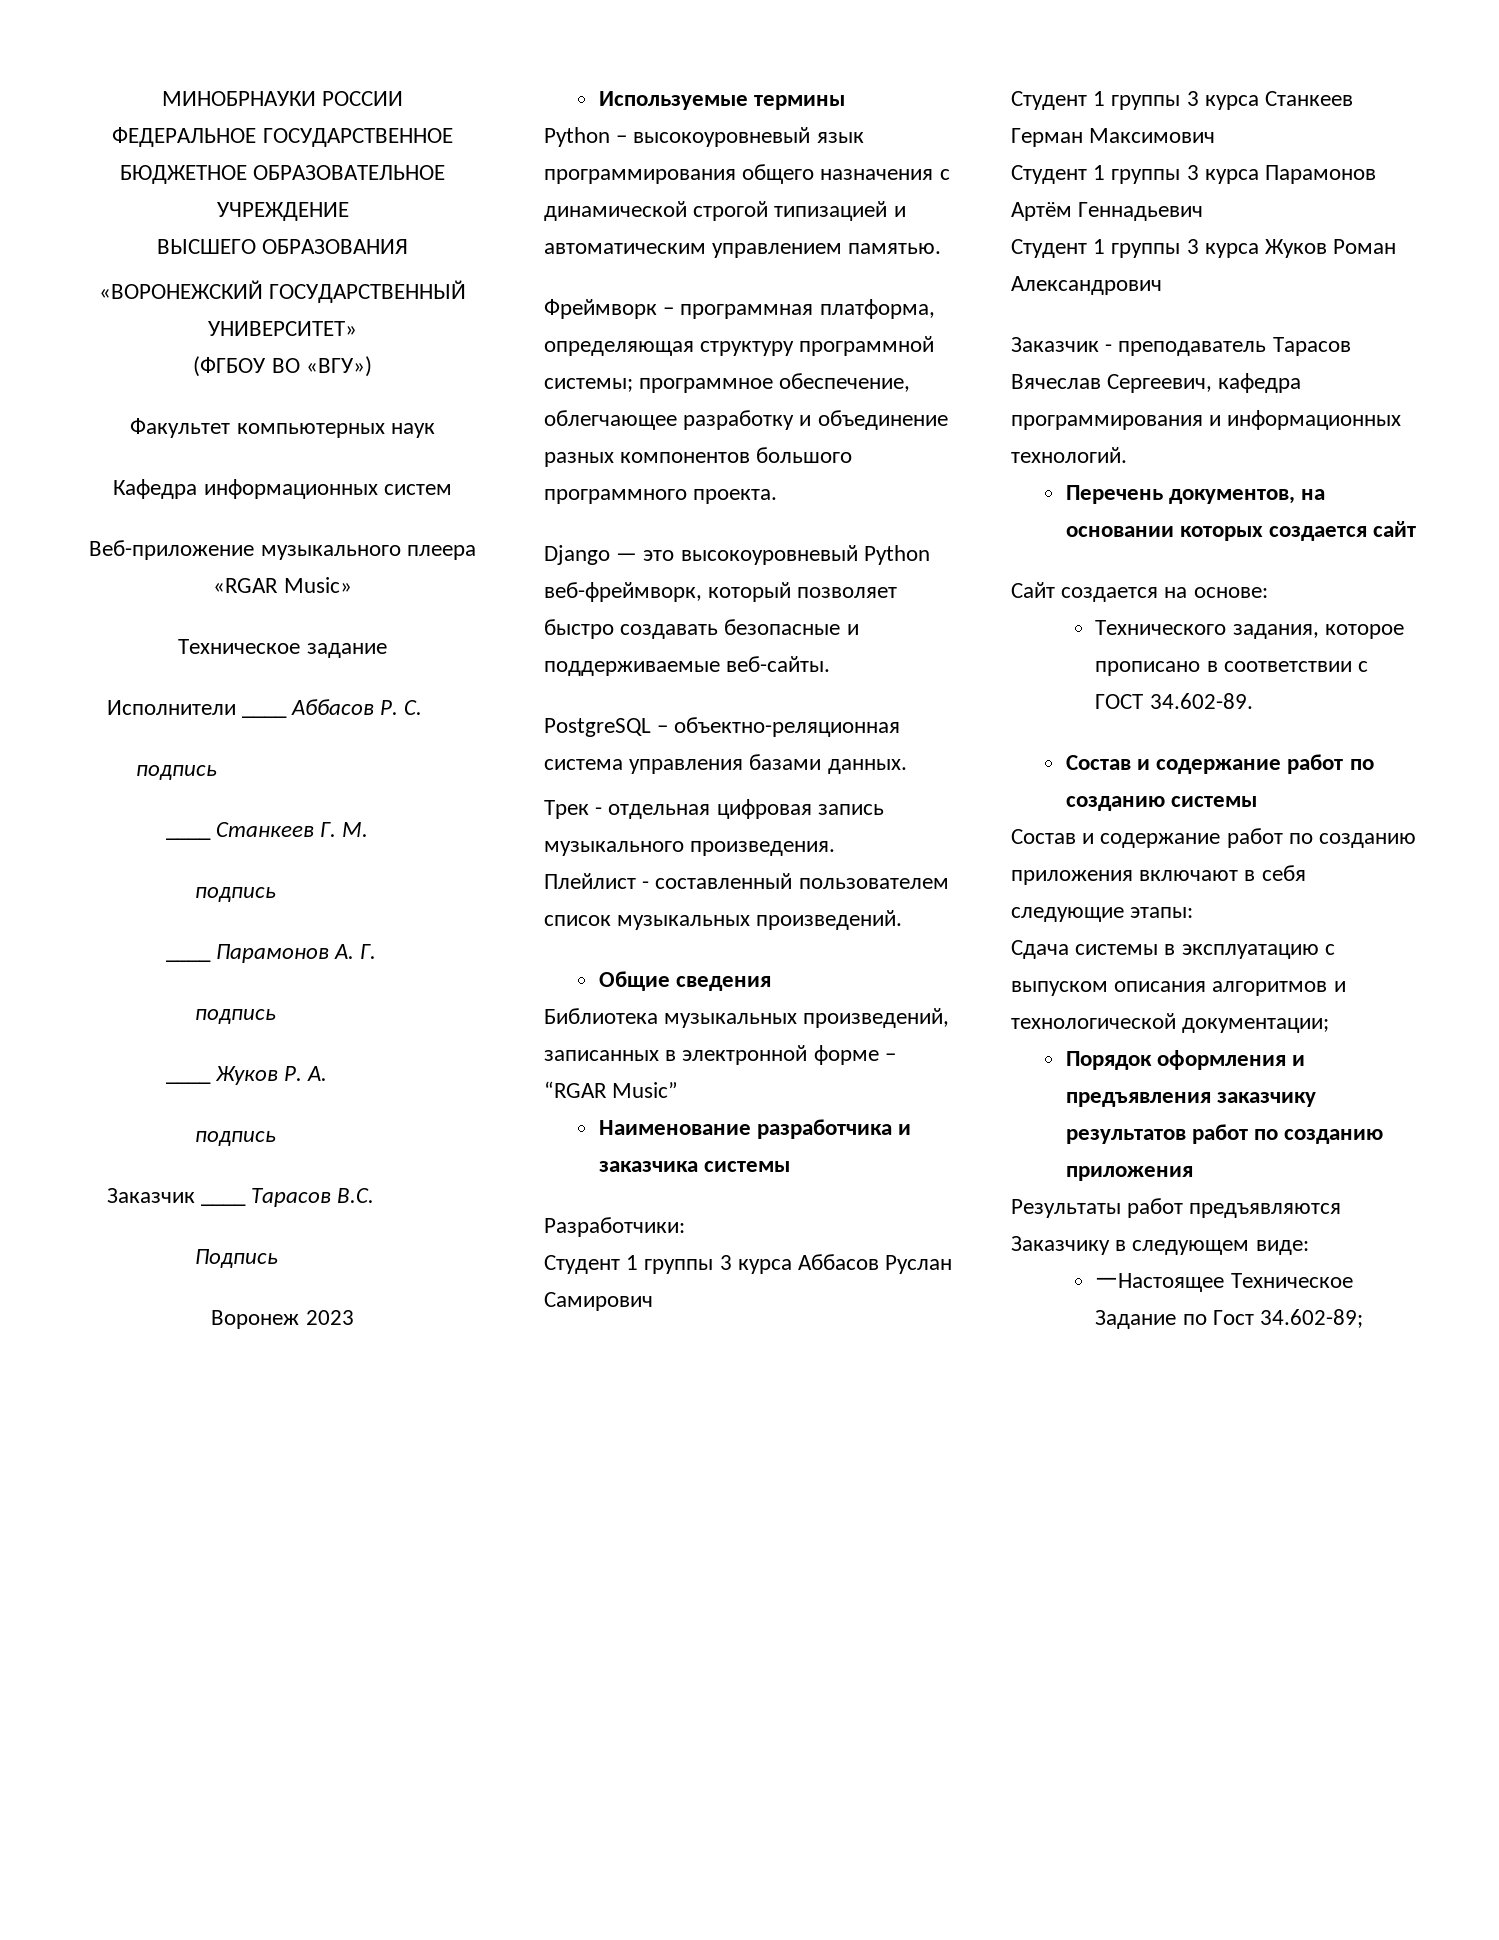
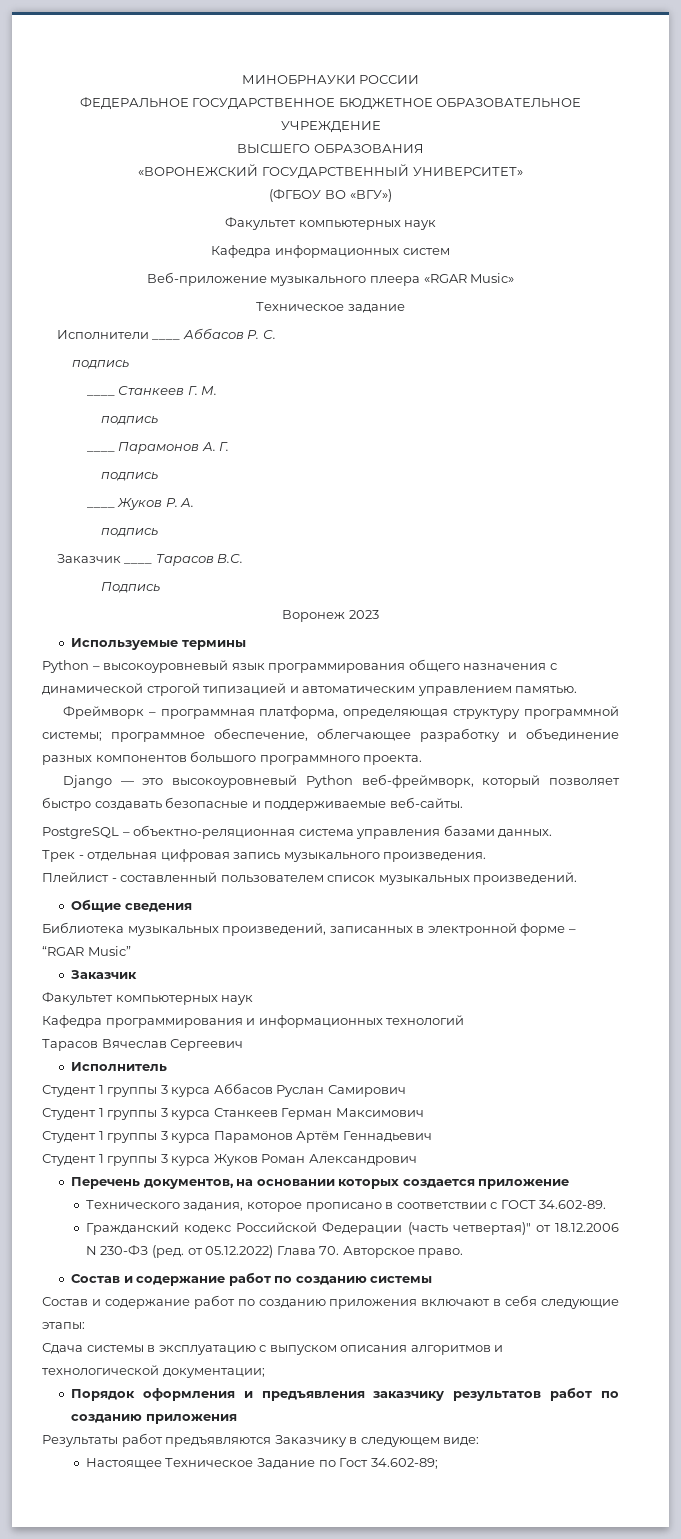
[598,1119,912,1139] [598,1161,791,1172] [544,1217,685,1237] Наименование разработчика и заказчика системы // Разработчики: -> [71,970,138,979] [42,992,254,1005] [42,1015,465,1028] [42,1039,244,1051] [71,1062,168,1071] Заказчик // Факультет компьютерных наук // Кафедра программирования и информационных технологий // Тарасов Вячеслав Сергеевич // Исполнитель
[1011,337,1351,356] [1011,373,1302,393] [1011,410,1402,430] [1011,447,1127,463] // Заказчик - преподаватель Тарасов Вячеслав Сергеевич, кафедра программирования и информационных технологий. -> (417, 1160) none
[1373,521,1417,537] [1011,582,1268,602] сайт // Сайт создается на основе: -> [478,1179,570,1189] приложение
(1253, 701) none -> [85,1222,619,1235] [85,1245,464,1258] // Гражданский кодекс Российской Федерации (часть четвертая)" от 18.12.2006 N 230-ФЗ (ред. от 05.12.2022) Глава 70. Авторское право.
[1095,1277,1119,1288] 一 -> (480, 1441) none

